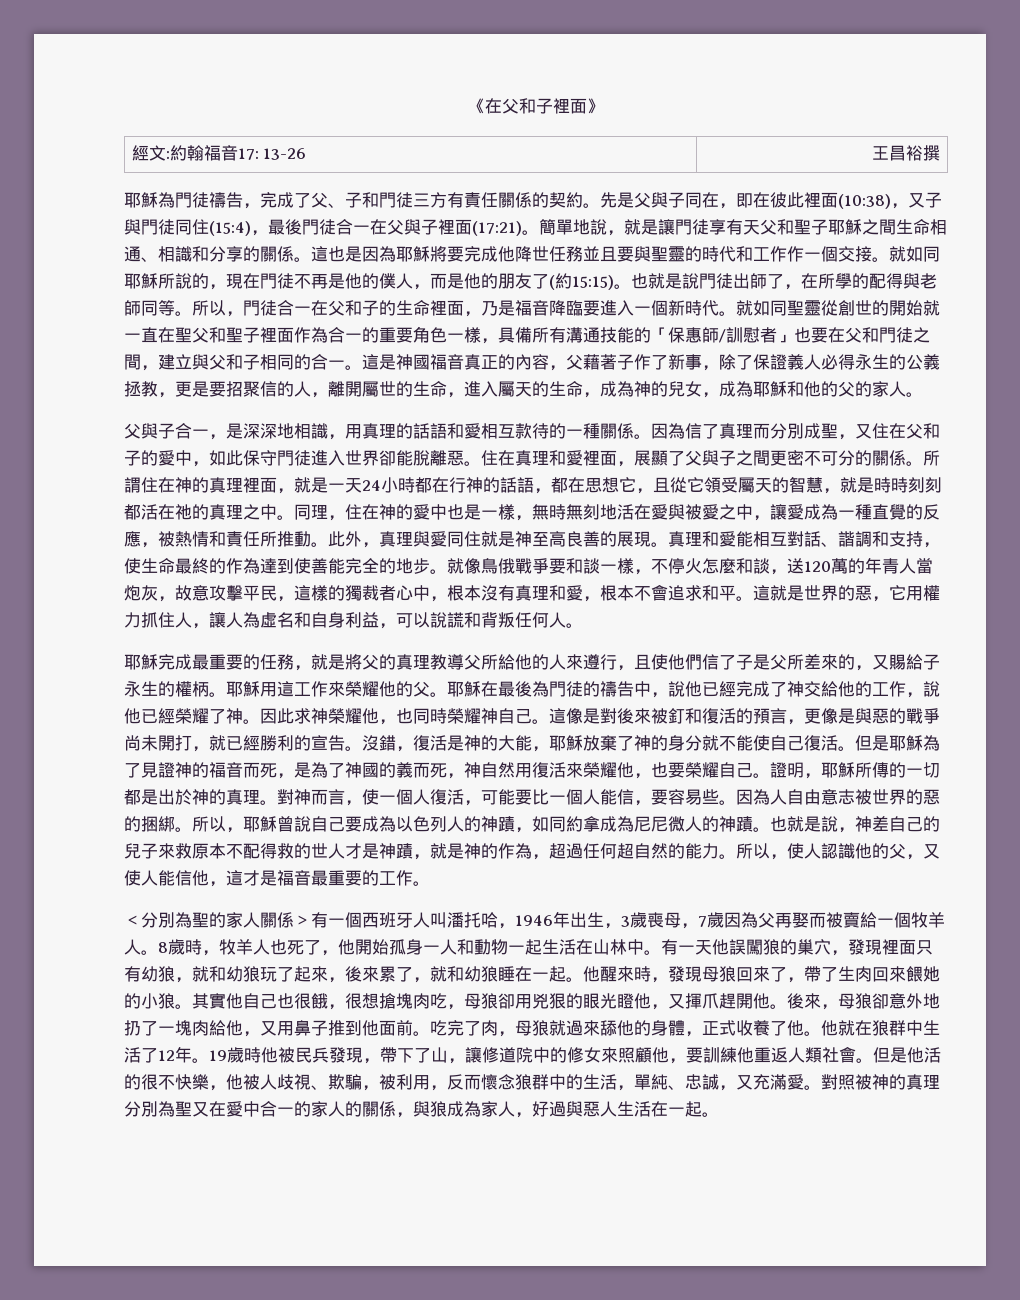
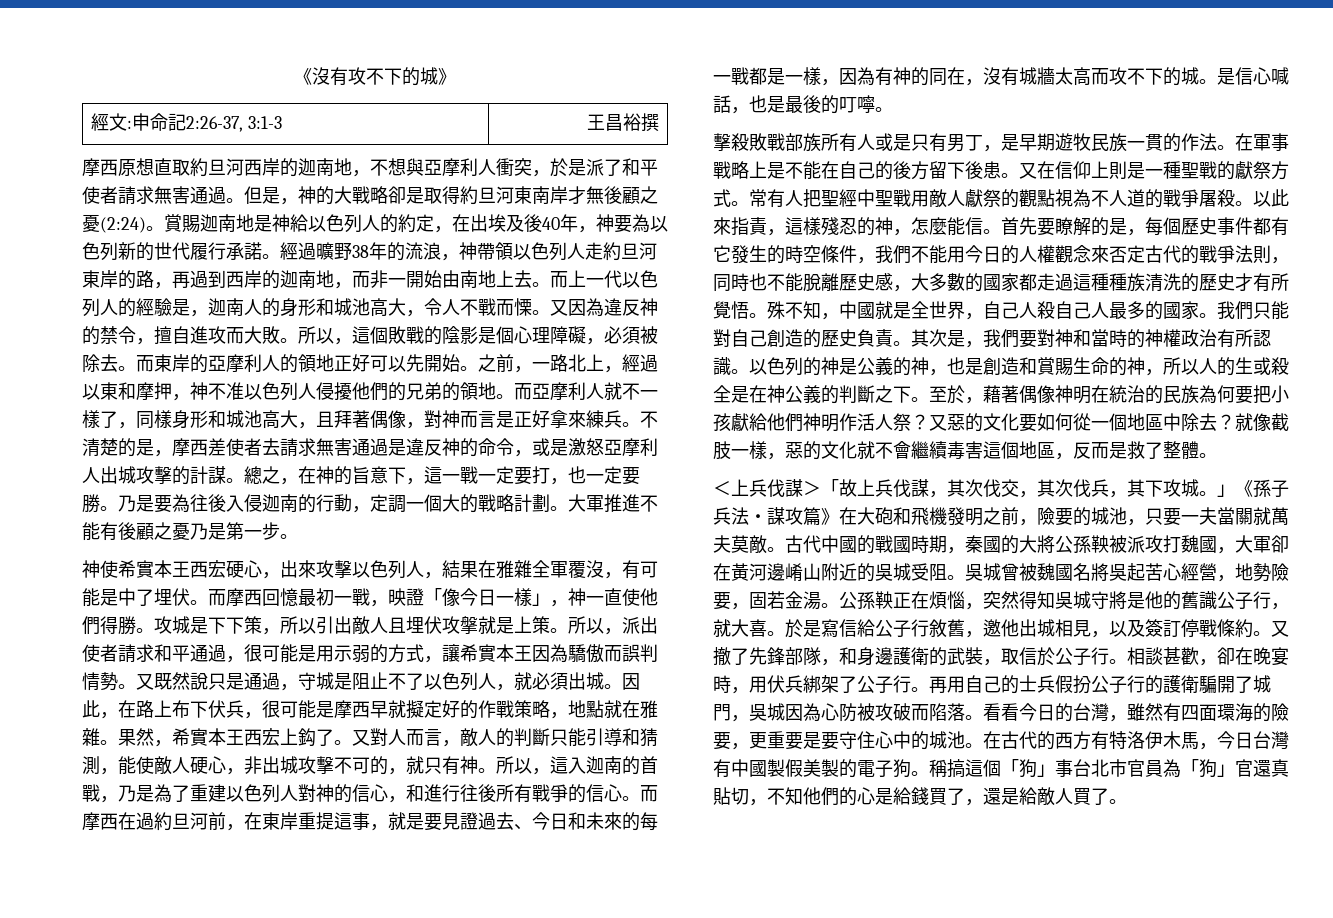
[468,98,587,114] 《在父和子裡面 -> [294,67,438,86] 《沒有攻不下的城
[169,145,307,161] [872,145,941,161] [124,192,942,209] [124,219,947,236] [124,245,940,262] [124,273,937,290] [124,300,940,317] [124,326,930,344] [124,353,940,371] [124,381,923,398] [124,423,940,440] [124,450,940,467] [124,476,942,494] [124,504,940,521] [124,531,940,548] [124,557,933,575] [124,584,940,602] [124,612,583,629] [124,654,940,671] [124,680,940,698] [124,707,940,725] [124,735,940,752] [124,762,940,779] [124,789,940,806] [124,816,940,833] [124,843,940,860] [124,869,430,887] [124,911,945,929] [124,939,933,956] [124,966,940,983] [124,993,940,1010] [124,1020,940,1037] [124,1046,941,1064] [124,1074,940,1091] [124,1101,702,1118] 約翰福音17: 13-26 | 王昌裕撰 // 耶穌為門徒禱告，完成了父、子和門徒三方有責任關係的契約。先是父與子同在，即在彼此裡面(10:38)，又子與門徒同住(15:4)，最後門徒合一在父與子裡面(17:21)。簡單地說，就是讓門徒享有天父和聖子耶穌之間生命相通、相識和分享的關係。這也是因為耶穌將要完成他降世任務並且要與聖靈的時代和工作作一個交接。就如同耶穌所說的，現在門徒不再是他的僕人，而是他的朋友了(約15:15)。也就是說門徒出師了，在所學的配得與老師同等。所以，門徒合一在父和子的生命裡面，乃是福音降臨要進入一個新時代。就如同聖靈從創世的開始就一直在聖父和聖子裡面作為合一的重要角色一樣，具備所有溝通技能的「保惠師/訓慰者」也要在父和門徒之間，建立與父和子相同的合一。這是神國福音真正的內容，父藉著子作了新事，除了保證義人必得永生的公義拯教，更是要招聚信的人，離開屬世的生命，進入屬天的生命，成為神的兒女，成為耶穌和他的父的家人。 // 父與子合一，是深深地相識，用真理的話語和愛相互款待的一種關係。因為信了真理而分別成聖，又住在父和子的愛中，如此保守門徒進入世界卻能脫離惡。住在真理和愛裡面，展顯了父與子之間更密不可分的關係。所謂住在神的真理裡面，就是一天24小時都在行神的話語，都在思想它，且從它領受屬天的智慧，就是時時刻刻都活在祂的真理之中。同理，住在神的愛中也是一樣，無時無刻地活在愛與被愛之中，讓愛成為一種直覺的反應，被熱情和責任所推動。此外，真理與愛同住就是神至高良善的展現。真理和愛能相互對話、諧調和支持，使生命最終的作為達到使善能完全的地步。就像鳥俄戰爭要和談一樣，不停火怎麼和談，送120萬的年青人當炮灰，故意攻擊平民，這樣的獨裁者心中，根本沒有真理和愛，根本不會追求和平。這就是世界的惡，它用權力抓住人，讓人為虛名和自身利益，可以說謊和背叛任何人。 // 耶穌完成最重要的任務，就是將父的真理教導父所給他的人來遵行，且使他們信了子是父所差來的，又賜給子永生的權柄。耶穌用這工作來榮耀他的父。耶穌在最後為門徒的禱告中，說他已經完成了神交給他的工作，說他已經榮耀了神。因此求神榮耀他，也同時榮耀神自己。這像是對後來被釘和復活的預言，更像是與惡的戰爭尚未開打，就已經勝利的宣告。沒錯，復活是神的大能，耶穌放棄了神的身分就不能使自己復活。但是耶穌為了見證神的福音而死，是為了神國的義而死，神自然用復活來榮耀他，也要榮耀自己。證明，耶穌所傳的一切都是出於神的真理。對神而言，使一個人復活，可能要比一個人能信，要容易些。因為人自由意志被世界的惡的捆綁。所以，耶穌曾說自己要成為以色列人的神蹟，如同約拿成為尼尼微人的神蹟。也就是說，神差自己的兒子來救原本不配得救的世人才是神蹟，就是神的作為，超過任何超自然的能力。所以，使人認識他的父，又使人能信他，這才是福音最重要的工作。 // ＜分別為聖的家人關係＞有一個西班牙人叫潘托哈，1946年出生，3歲喪母，7歲因為父再娶而被賣給一個牧羊人。8歲時，牧羊人也死了，他開始孤身一人和動物一起生活在山林中。有一天他誤闖狼的巢穴，發現裡面只有幼狼，就和幼狼玩了起來，後來累了，就和幼狼睡在一起。他醒來時，發現母狼回來了，帶了生肉回來餵她的小狼。其實他自己也很餓，很想搶塊肉吃，母狼卻用兇狠的眼光瞪他，又揮爪趕開他。後來，母狼卻意外地扔了一塊肉給他，又用鼻子推到他面前。吃完了肉，母狼就過來舔他的身體，正式收養了他。他就在狼群中生活了12年。19歲時他被民兵發現，帶下了山，讓修道院中的修女來照顧他，要訓練他重返人類社會。但是他活的很不快樂，他被人歧視、欺騙，被利用，反而懷念狼群中的生活，單純、忠誠，又充滿愛。對照被神的真理分別為聖又在愛中合一的家人的關係，與狼成為家人，好過與惡人生活在一起 -> [131,113,282,132] [587,113,660,132] [82,158,658,177] [82,186,658,205] [82,214,668,233] [82,242,657,261] [82,270,658,289] [82,298,658,317] [82,326,658,345] [82,354,658,373] [82,382,658,401] [82,410,658,429] [82,438,658,457] [82,466,640,485] [82,494,658,513] [82,522,298,541] [82,560,658,579] [82,588,658,607] [82,616,658,635] [82,644,658,663] [82,672,640,691] [82,700,658,719] [82,728,658,747] [82,756,658,775] [82,784,658,803] [82,812,658,831] [713,67,1289,86] [713,95,893,114] [713,133,1289,152] [713,161,1289,180] [713,189,1289,208] [713,217,1289,236] [713,245,1289,264] [713,273,1289,292] [713,301,1289,320] [713,329,1271,348] [713,357,1289,376] [713,385,1289,404] [713,413,1289,432] [713,441,1217,460] [713,479,1289,498] [713,507,1289,526] [713,535,1289,554] [713,563,1289,582] [713,591,1289,610] [713,619,1289,638] [713,647,1289,666] [713,675,1271,694] [713,703,1289,722] [713,731,1289,750] [713,759,1289,778] [713,787,1109,806] 申命記2:26-37, 3:1-3 | 王昌裕撰 // 摩西原想直取約旦河西岸的迦南地，不想與亞摩利人衝突，於是派了和平使者請求無害通過。但是，神的大戰略卻是取得約旦河東南岸才無後顧之憂(2:24)。賞賜迦南地是神給以色列人的約定，在出埃及後40年，神要為以色列新的世代履行承諾。經過曠野38年的流浪，神帶領以色列人走約旦河東岸的路，再過到西岸的迦南地，而非一開始由南地上去。而上一代以色列人的經驗是，迦南人的身形和城池高大，令人不戰而慄。又因為違反神的禁令，擅自進攻而大敗。所以，這個敗戰的陰影是個心理障礙，必須被除去。而東岸的亞摩利人的領地正好可以先開始。之前，一路北上，經過以東和摩押，神不准以色列人侵擾他們的兄弟的領地。而亞摩利人就不一樣了，同樣身形和城池高大，且拜著偶像，對神而言是正好拿來練兵。不清楚的是，摩西差使者去請求無害通過是違反神的命令，或是激怒亞摩利人出城攻擊的計謀。總之，在神的旨意下，這一戰一定要打，也一定要勝。乃是要為往後入侵迦南的行動，定調一個大的戰略計劃。大軍推進不能有後顧之憂乃是第一步。 // 神使希實本王西宏硬心，出來攻擊以色列人，結果在雅雜全軍覆沒，有可能是中了埋伏。而摩西回憶最初一戰，映證「像今日一樣」，神一直使他們得勝。攻城是下下策，所以引出敵人且埋伏攻搫就是上策。所以，派出使者請求和平通過，很可能是用示弱的方式，讓希實本王因為驕傲而誤判情勢。又既然說只是通過，守城是阻止不了以色列人，就必須出城。因此，在路上布下伏兵，很可能是摩西早就擬定好的作戰策略，地點就在雅雜。果然，希實本王西宏上鈎了。又對人而言，敵人的判斷只能引導和猜測，能使敵人硬心，非出城攻擊不可的，就只有神。所以，這入迦南的首戰，乃是為了重建以色列人對神的信心，和進行往後所有戰爭的信心。而摩西在過約旦河前，在東岸重提這事，就是要見證過去、今日和未來的每一戰都是一樣，因為有神的同在，沒有城牆太高而攻不下的城。是信心喊話，也是最後的叮嚀。 // 擊殺敗戰部族所有人或是只有男丁，是早期遊牧民族一貫的作法。在軍事戰略上是不能在自己的後方留下後患。又在信仰上則是一種聖戰的獻祭方式。常有人把聖經中聖戰用敵人獻祭的觀點視為不人道的戰爭屠殺。以此來指責，這樣殘忍的神，怎麼能信。首先要瞭解的是，每個歷史事件都有它發生的時空條件，我們不能用今日的人權觀念來否定古代的戰爭法則，同時也不能脫離歷史感，大多數的國家都走過這種種族清洗的歷史才有所覺悟。殊不知，中國就是全世界，自己人殺自己人最多的國家。我們只能對自己創造的歷史負責。其次是，我們要對神和當時的神權政治有所認識。以色列的神是公義的神，也是創造和賞賜生命的神，所以人的生或殺全是在神公義的判斷之下。至於，藉著偶像神明在統治的民族為何要把小孩獻給他們神明作活人祭？又惡的文化要如何從一個地區中除去？就像截肢一樣，惡的文化就不會繼續毒害這個地區，反而是救了整體。 // ＜上兵伐謀＞「故上兵伐謀，其次伐交，其次伐兵，其下攻城。」《孫子兵法‧謀攻篇》在大砲和飛機發明之前，險要的城池，只要一夫當關就萬夫莫敵。古代中國的戰國時期，秦國的大將公孫鞅被派攻打魏國，大軍卻在黃河邊崤山附近的吳城受阻。吳城曾被魏國名將吳起苦心經營，地勢險要，固若金湯。公孫鞅正在煩惱，突然得知吳城守將是他的舊識公子行，就大喜。於是寫信給公子行敘舊，邀他出城相見，以及簽訂停戰條約。又撤了先鋒部隊，和身邊護衛的武裝，取信於公子行。相談甚歡，卻在晚宴時，用伏兵綁架了公子行。再用自己的士兵假扮公子行的護衛騙開了城門，吳城因為心防被攻破而陷落。看看今日的台灣，雖然有四面環海的險要，更重要是要守住心中的城池。在古代的西方有特洛伊木馬，今日台灣有中國製假美製的電子狗。稱搞這個「狗」事台北市官員為「狗」官還真貼切，不知他們的心是給錢買了，還是給敵人買了

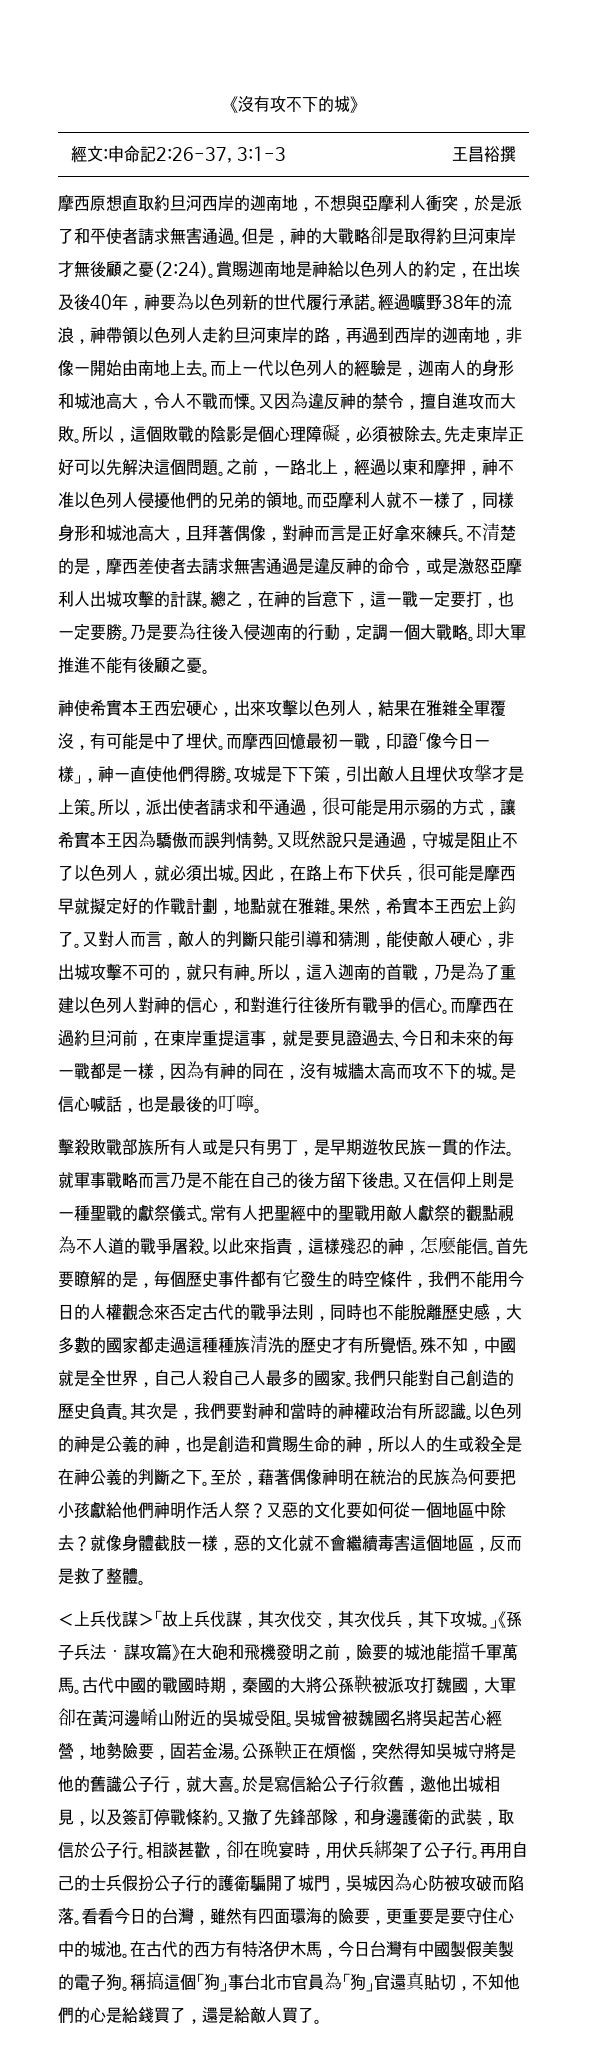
[532,186,550,204] 南 -> (500, 236) none
[352,270,388,288] 而非 -> [506,327,522,343] [58,359,74,377] 非像
[136,354,460,373] 而東岸的亞摩利人的領地正好可以先開始 -> [444,425,524,443] [58,458,218,476] 先走東岸正好可以先解決這個問題
[460,494,568,513] 的戰略計劃。 -> [436,623,494,641] 戰略。即
[190,522,280,540] 乃是第一步 -> (202, 665) none
[388,588,406,606] 映 -> [386,733,402,750] 印
[280,616,316,634] 所以 -> (346, 780) none
[478,616,496,634] 就 -> [492,765,508,783] 才
[514,700,550,718] 策略 -> [186,897,218,915] 計劃
(424, 793) none -> [250,997,266,1014] 對
[1235,133,1253,151] 在 -> [58,1172,74,1189] 就
[749,161,767,178] 上 -> [138,1172,186,1188] 而言乃
[1271,161,1289,180] 方 -> [170,1205,186,1222] 儀
(875, 198) none -> [322,1204,338,1221] 的
(1271, 422) none -> [122,1534,154,1552] 身體
[1127,507,1289,526] [713,535,767,554] ，只要一夫當關就萬夫莫敵 -> [436,1642,518,1661] [58,1677,74,1694] 能擋千軍萬馬

